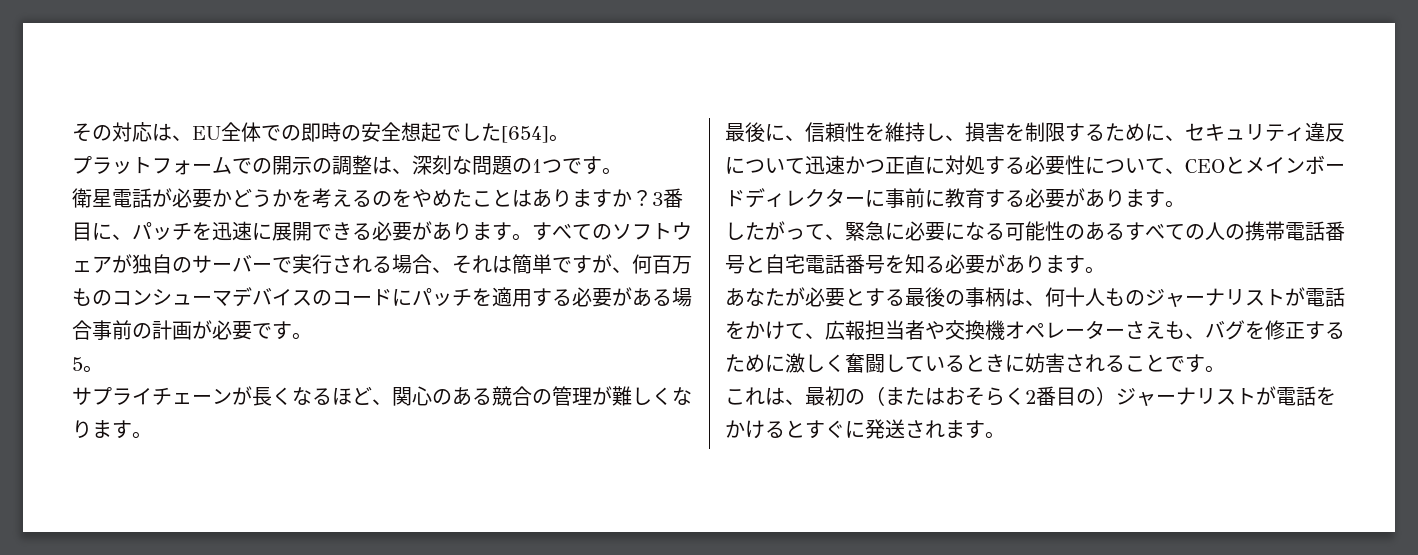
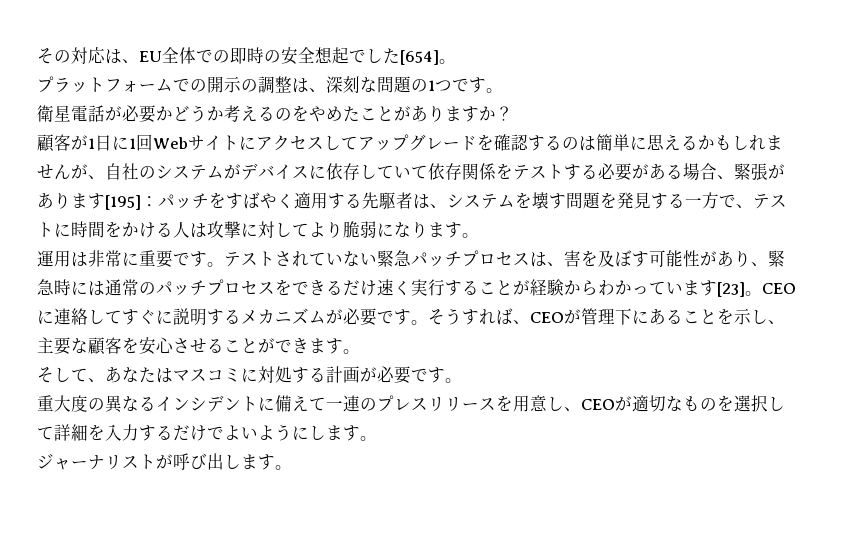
[292,189,312,207] を -> (224, 113) none
[512,189,532,207] は -> [394,106,411,121] が
[652,188,683,208] [72,221,692,241] [72,254,692,274] [72,287,532,307] 3番目に、パッチを迅速に展開できる必要があります。すべてのソフトウェアが独自のサーバーで実行される場合、それは簡単ですが、何百万ものコンシューマデバイスのコードにパッチを適用 -> [37,134,783,152] [37,163,564,180] // 顧客が1日に1回Webサイトにアクセスしてアップグレードを確認するのは簡単に思えるかもしれませんが、自社のシステムがデバイスに依存していて依存関係をテスト
[92,320,312,340] [72,357,103,373] [72,386,692,406] [72,420,152,439] [725,122,1345,142] [725,155,1345,175] [725,188,1185,208] [725,221,1345,241] [725,254,1105,274] [725,287,1345,307] [725,320,1345,341] [725,353,1225,373] [725,386,1336,406] [725,419,945,439] 事前の計画が必要です。 // 5。 // サプライチェーンが長くなるほど、関心のある競合の管理が難しくなります。 // 最後に、信頼性を維持し、損害を制限するために、セキュリティ違反について迅速かつ正直に対処する必要性について、CEOとメインボードディレクターに事前に教育する必要があります。 // したがって、緊急に必要になる可能性のあるすべての人の携帯電話番号と自宅電話番号を知る必要があります。 // あなたが必要とする最後の事柄は、何十人ものジャーナリストが電話をかけて、広報担当者や交換機オペレーターさえも、バグを修正するために激しく奮闘しているときに妨害されることです。 // これは、最初の（またはおそらく2番目の）ジャーナリストが電話をかけるとすぐに発送され -> [717,163,785,181] [37,192,787,210] [37,221,479,238] [37,250,785,268] [37,279,796,297] [37,308,785,326] [37,337,360,355] [37,366,462,384] [37,395,785,413] [37,424,377,441] [37,453,241,470] 、緊張があります[195]：パッチをすばやく適用する先駆者は、システムを壊す問題を発見する一方で、テストに時間をかける人は攻撃に対してより脆弱になります。 // 運用は非常に重要です。テストされていない緊急パッチプロセスは、害を及ぼす可能性があり、緊急時には通常のパッチプロセスをできるだけ速く実行することが経験からわかっています[23]。CEOに連絡してすぐに説明するメカニズムが必要です。そうすれば、CEOが管理下にあることを示し、主要な顧客を安心させることができます。 // そして、あなたはマスコミに対処する計画が必要です。 // 重大度の異なるインシデントに備えて一連のプレスリリースを用意し、CEOが適切なものを選択して詳細を入力するだけでよいようにします。 // ジャーナリストが呼び出し

